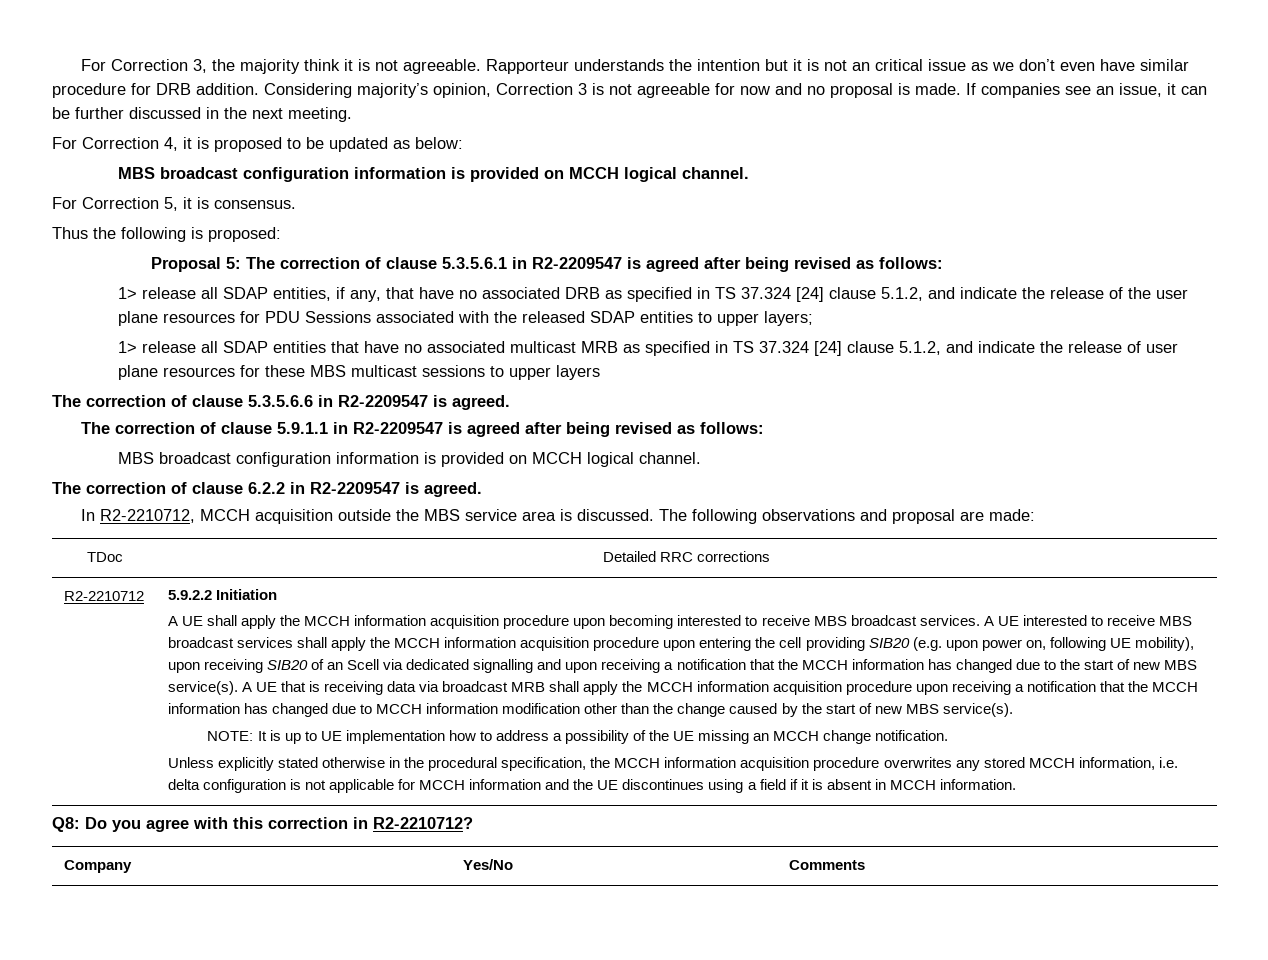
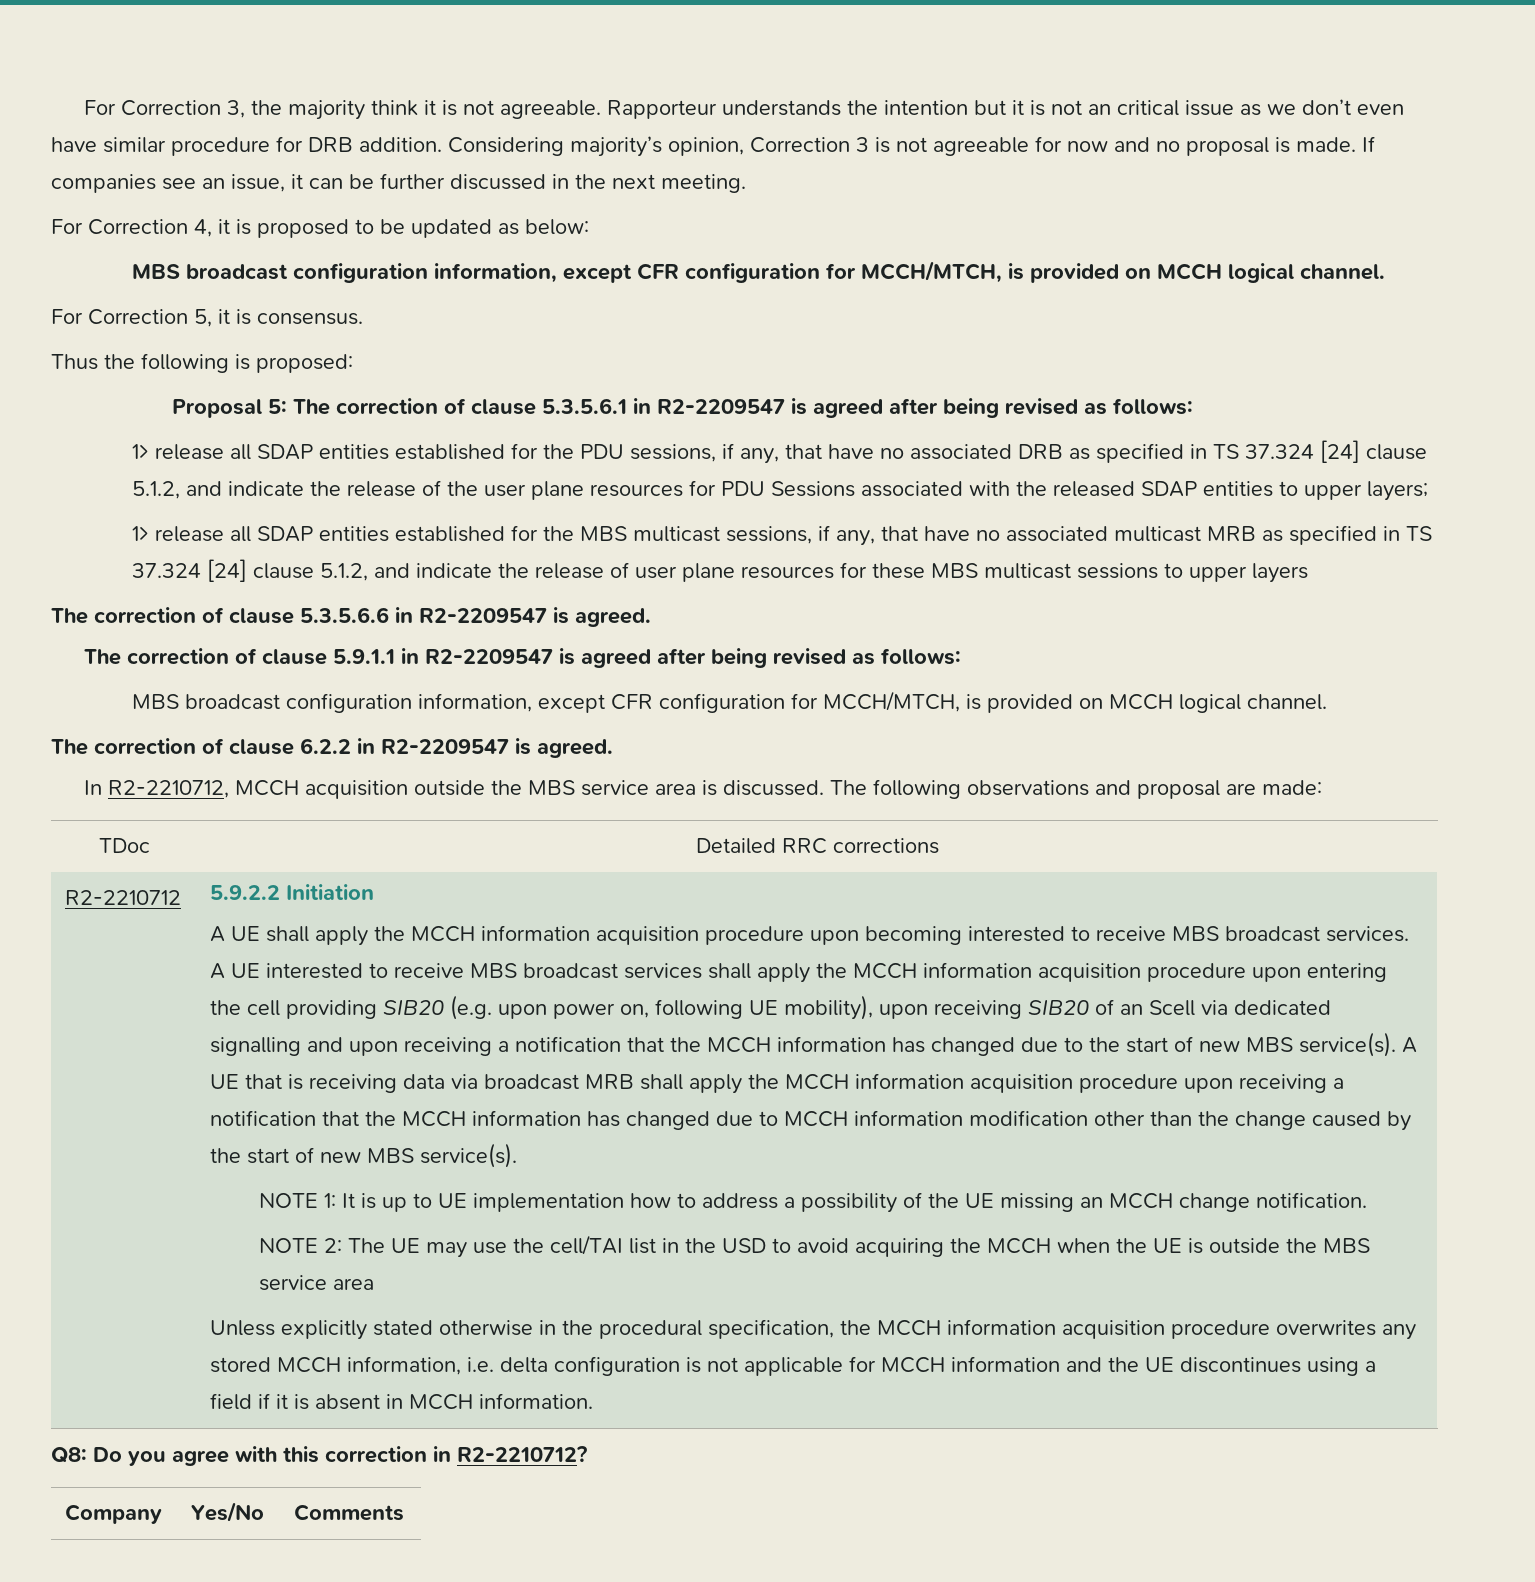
[353,167,446,179] information -> [433,261,1002,283] information, except CFR configuration for MCCH/MTCH,
[272,287,331,301] entities, -> [318,443,716,462] entities established for the PDU sessions,
(326, 347) none -> [394,525,875,546] established for the MBS multicast sessions, if any,
[335,452,419,464] information -> [417,691,960,713] information, except CFR configuration for MCCH/MTCH,
[207,731,254,741] NOTE: -> [258,1193,336,1208] NOTE 1:
(949, 735) none -> [258,1235,1370,1258] [258,1275,374,1291] // NOTE 2: The UE may use the cell/TAI list in the USD to avoid acquiring the MCCH when the UE is outside the MBS service area

